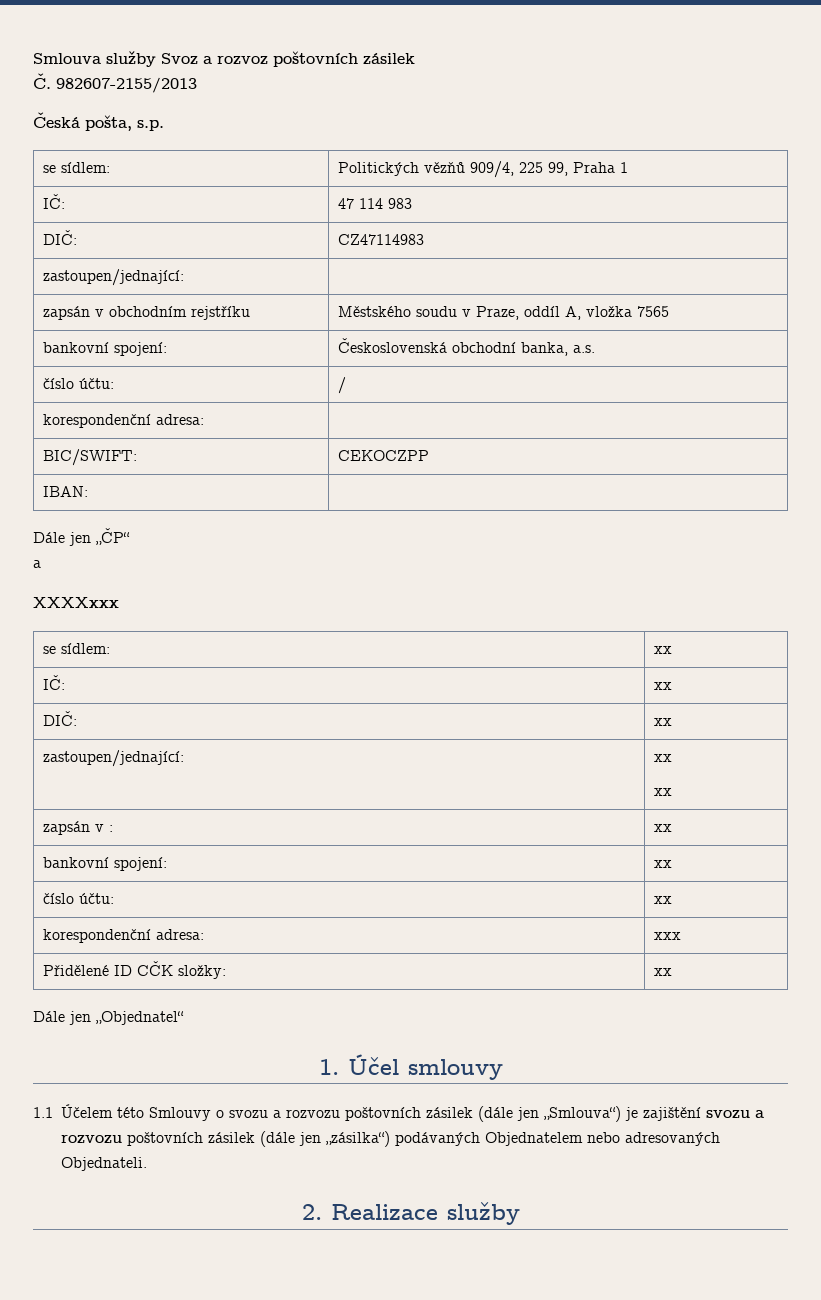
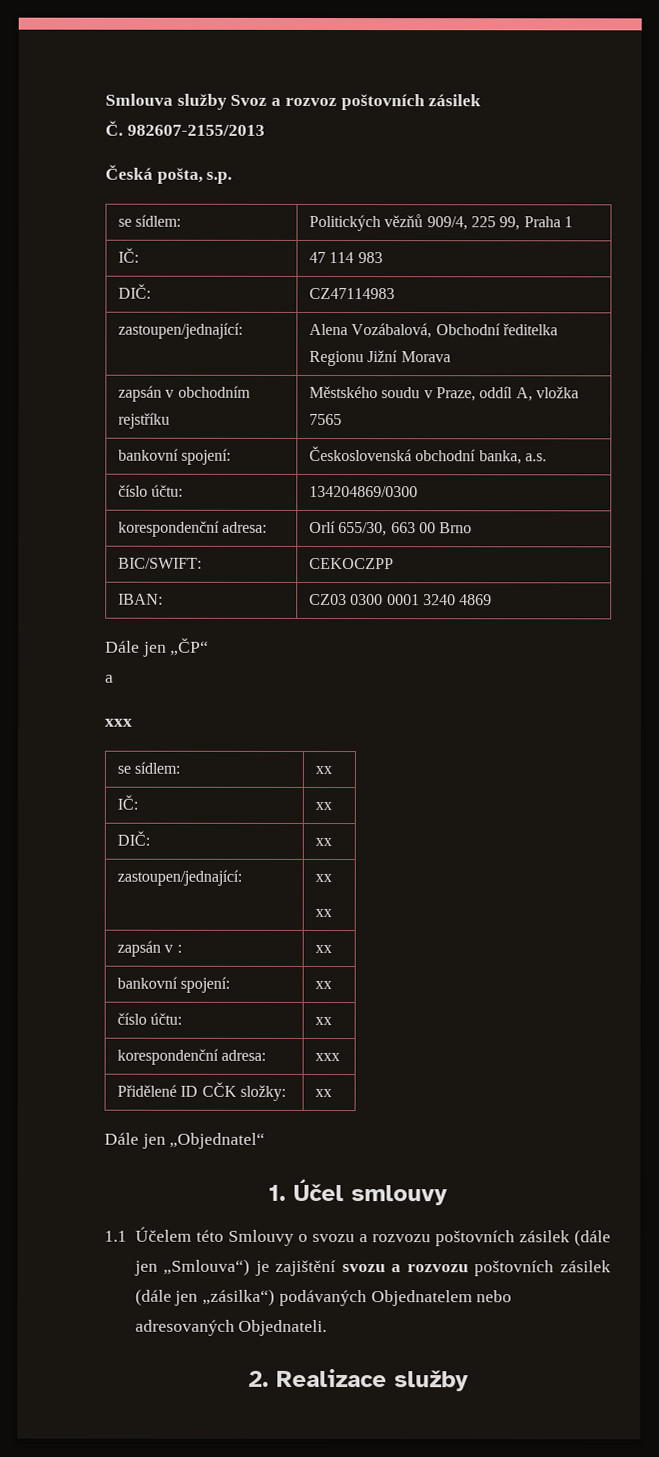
(184, 277) none -> [309,323,559,339] [309,350,451,367] Alena Vozábalová, Obchodní ředitelka Regionu Jižní Morava
[337,377,346,394] [42,414,204,428] [42,449,137,466] [337,450,429,461] [42,486,88,497] / // korespondenční adresa: | // BIC/SWIFT: | CEKOCZPP // IBAN: | -> [309,485,419,498] [118,520,268,537] [309,520,473,537] [118,557,203,569] [309,557,395,570] [118,593,164,605] [309,593,493,606] 134204869/0300 // korespondenční adresa: | Orlí 655/30, 663 00 Brno // BIC/SWIFT: | CEKOCZPP // IBAN: | CZ03 0300 0001 3240 4869
[33,597,119,608] XXXXxxx -> [105,718,133,727] xxx

